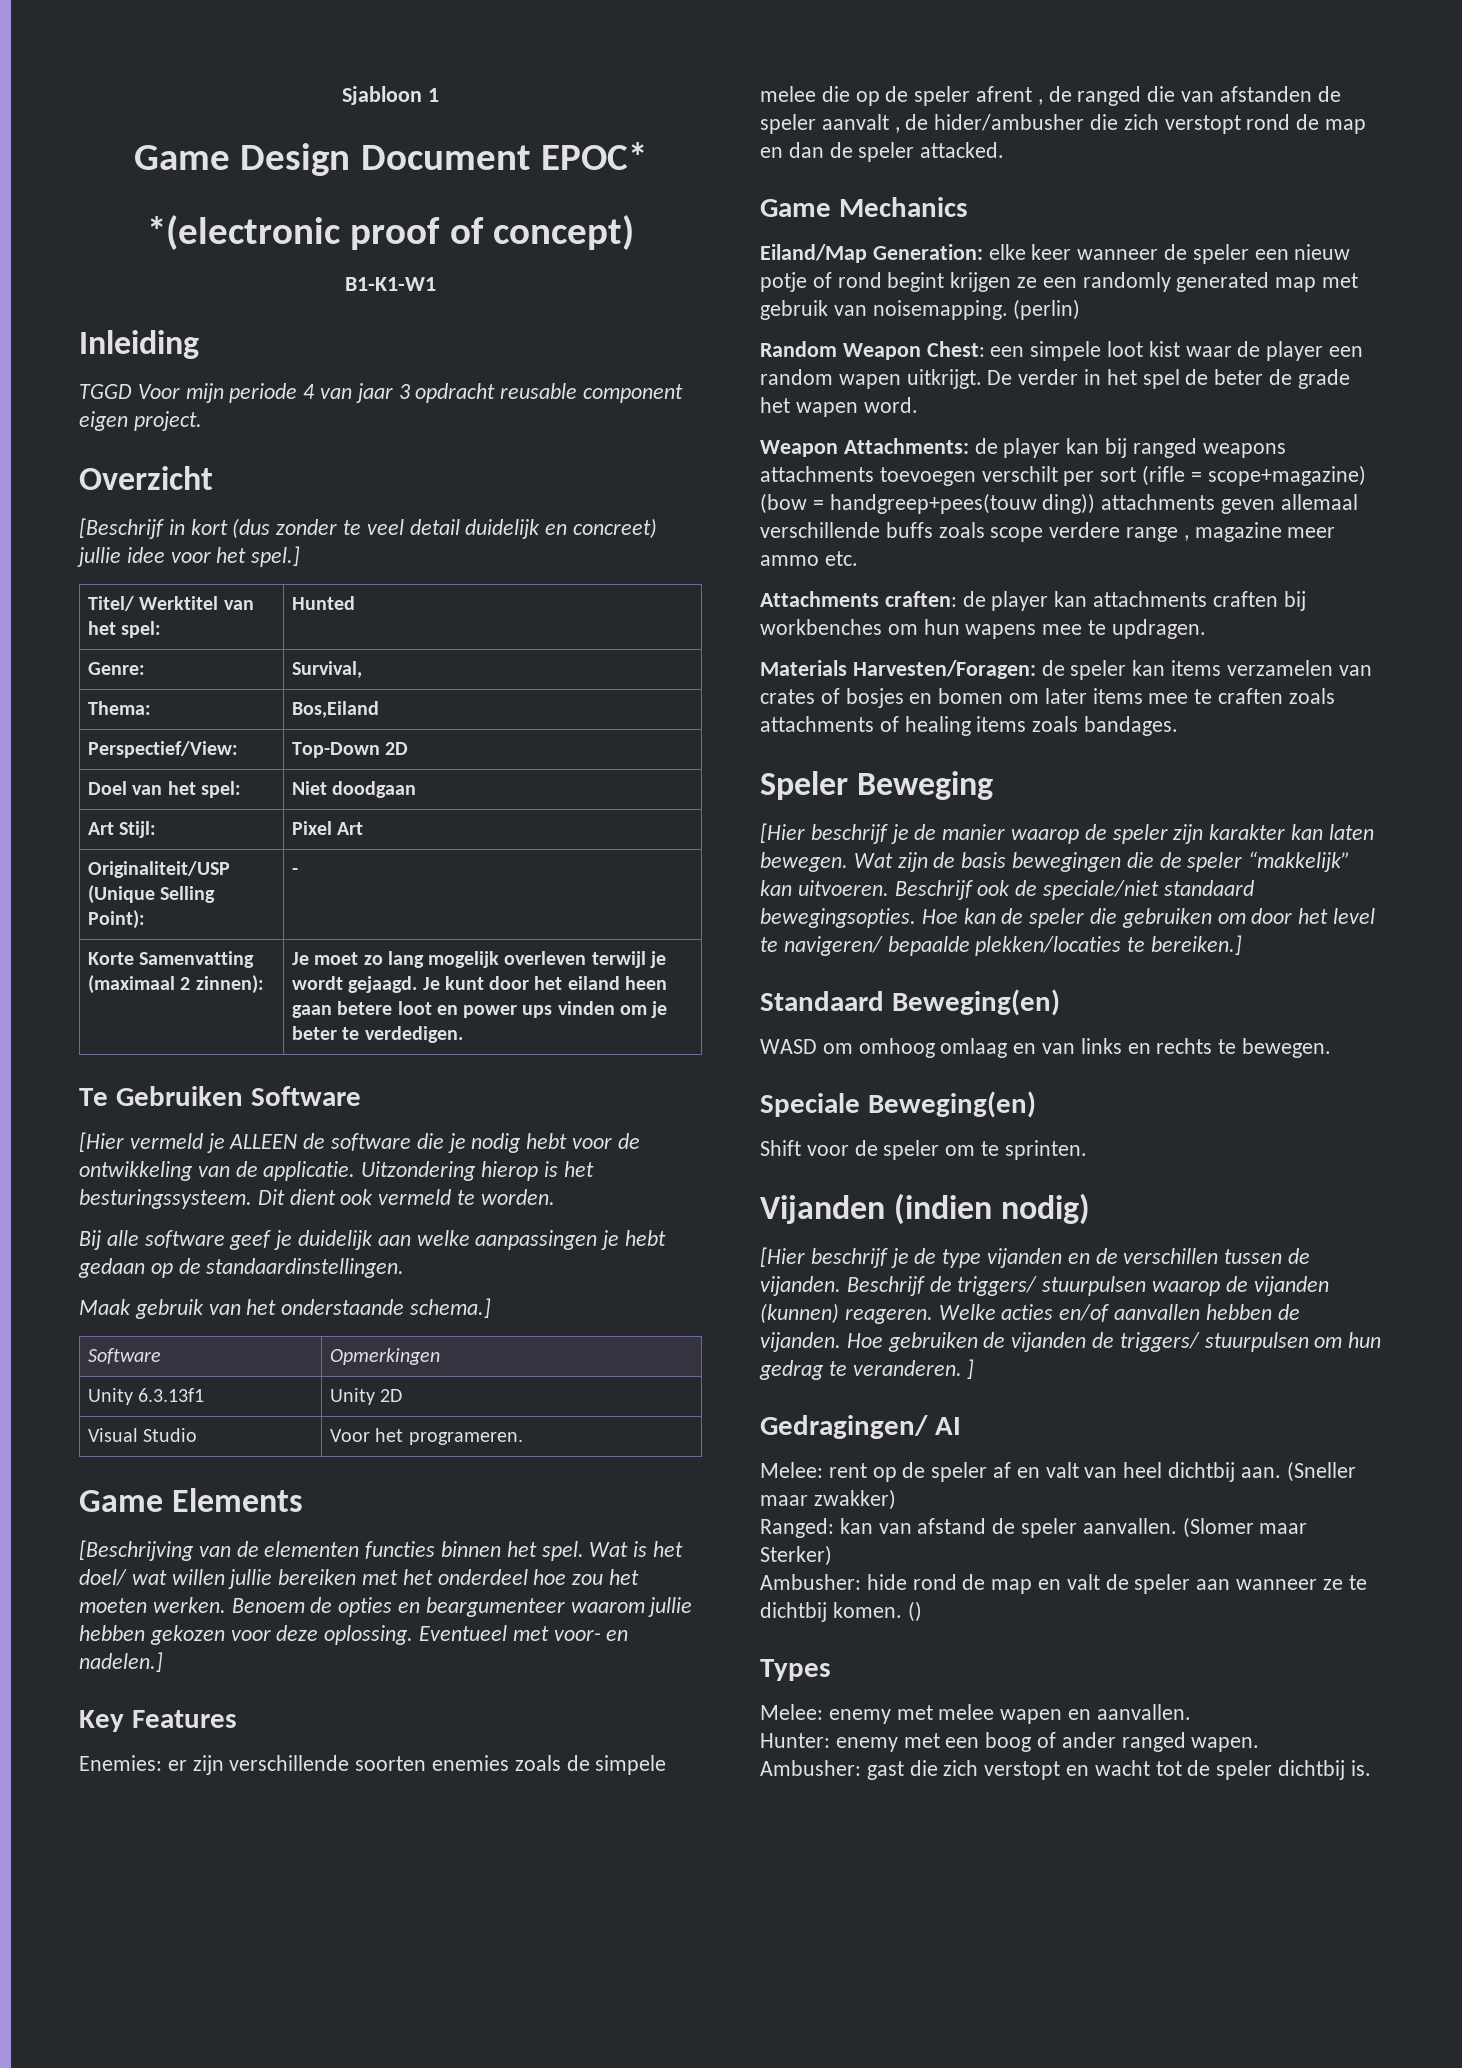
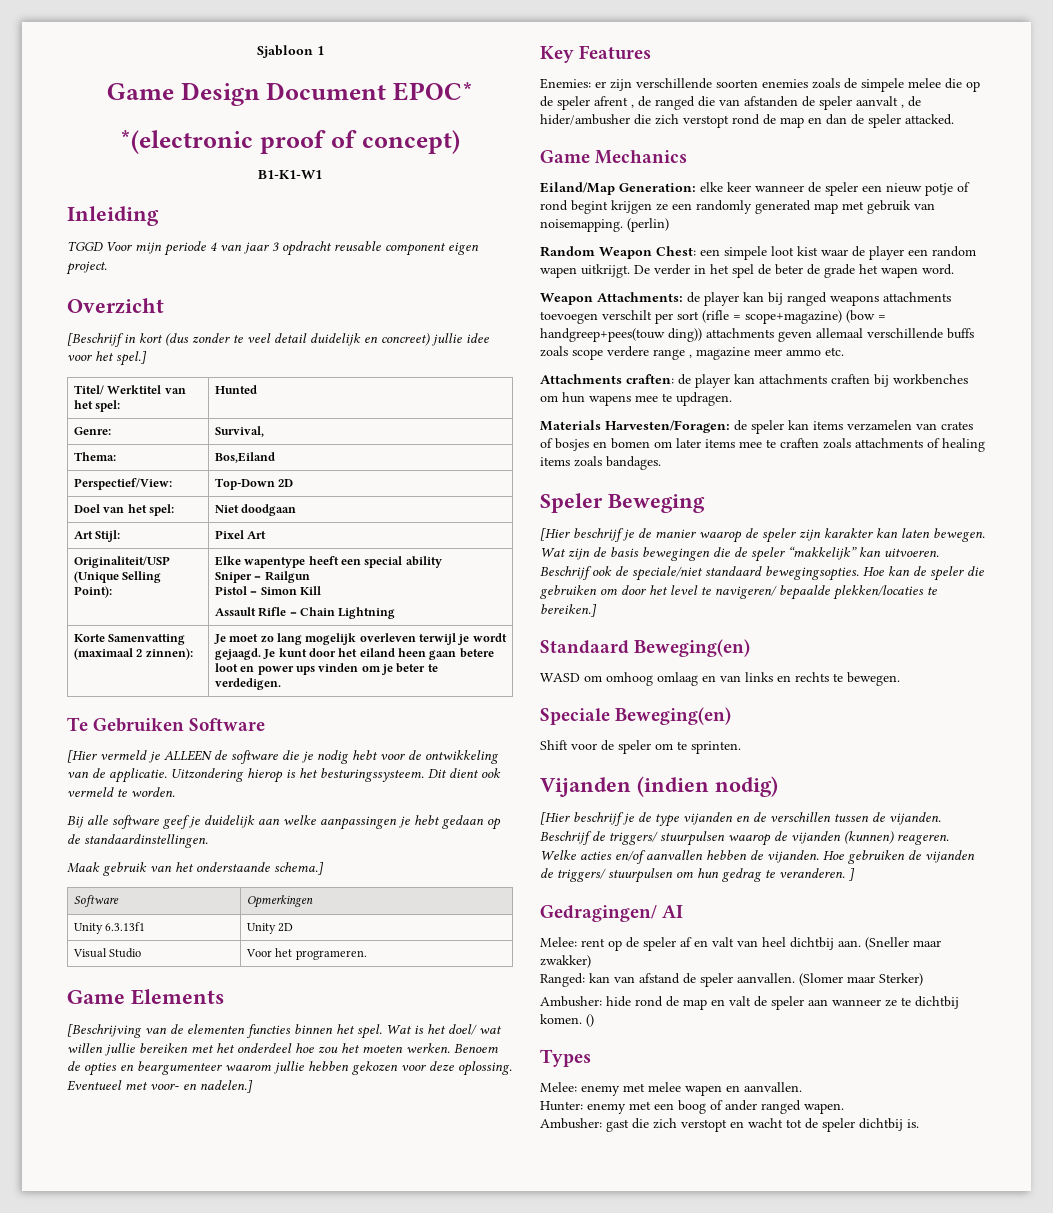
[292,868,299,875] - -> [214,556,442,568] [214,571,310,583] [214,586,321,595] [214,607,396,619] Elke wapentype heeft een special ability // Sniper = Railgun // Pistol = Simon Kill // Assault Rifle = Chain Lightning

